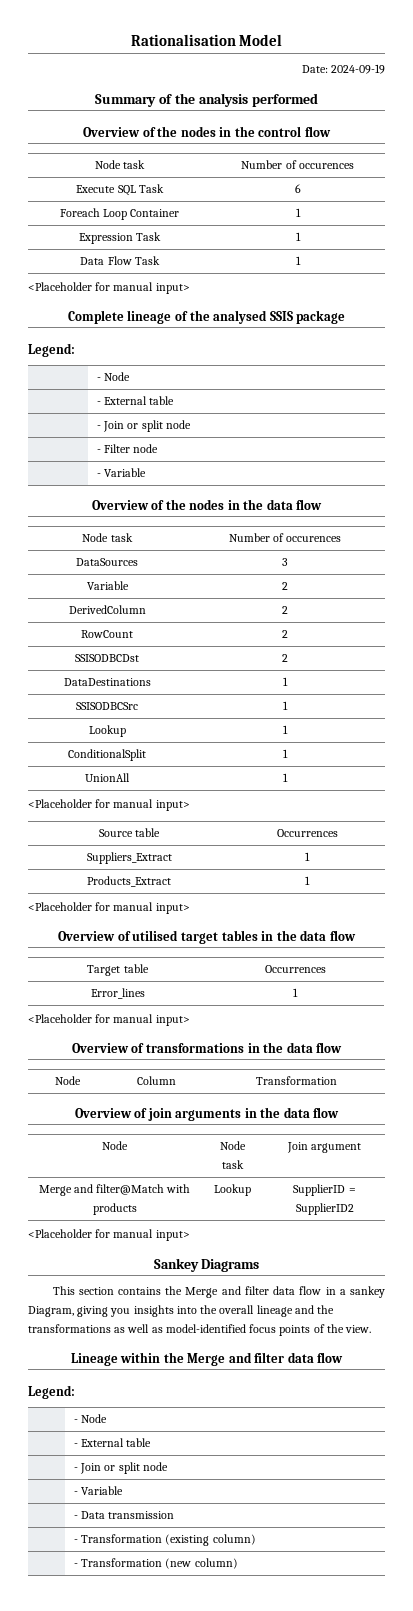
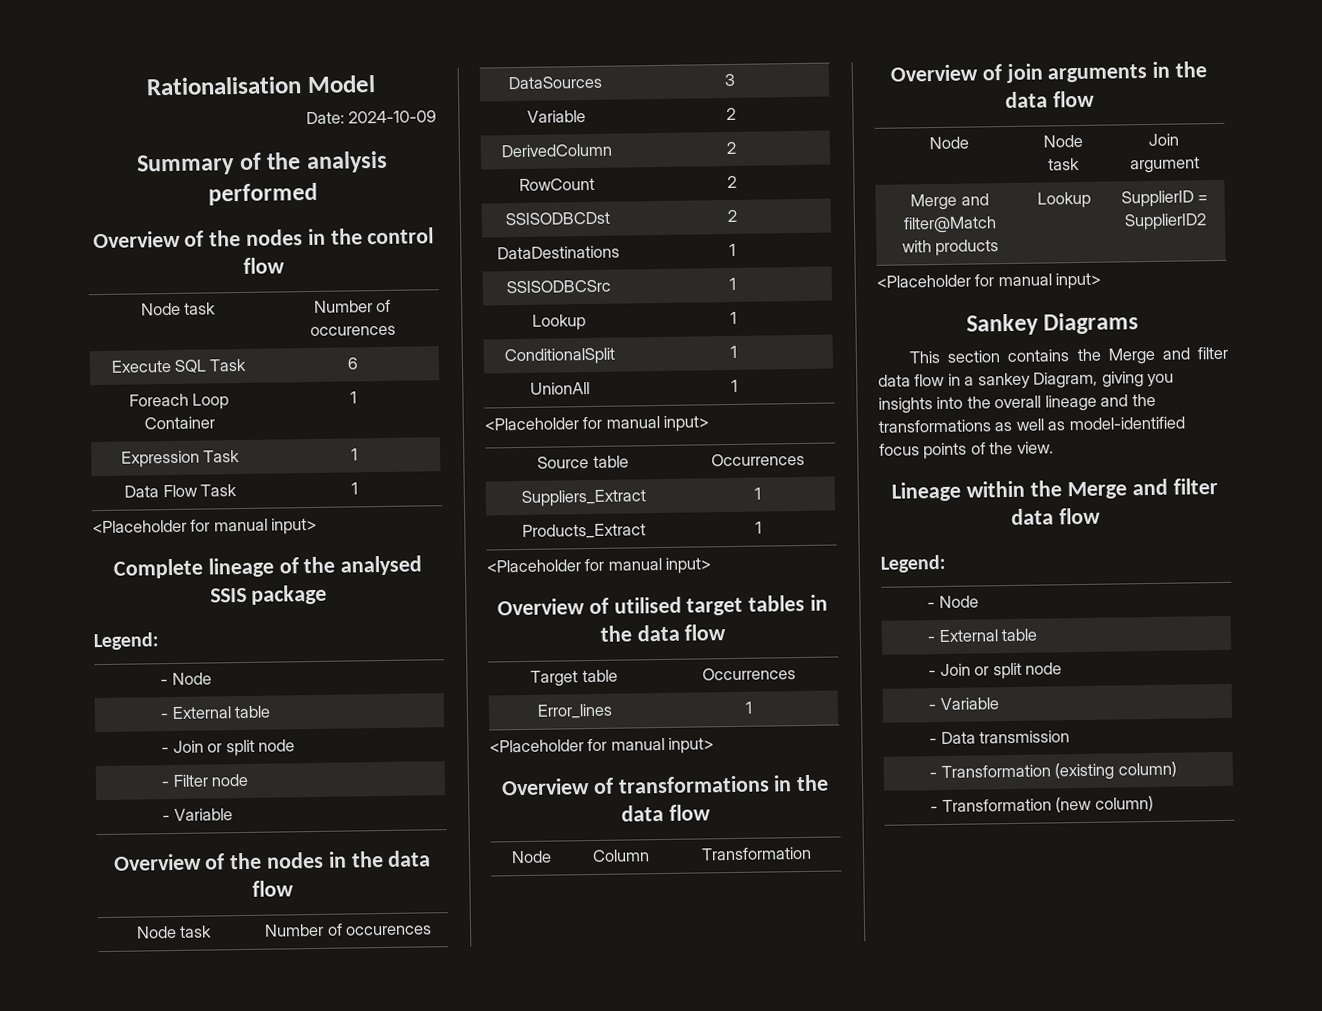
[331,64,385,74] 2024-09-19 -> [348,110,437,124] 2024-10-09

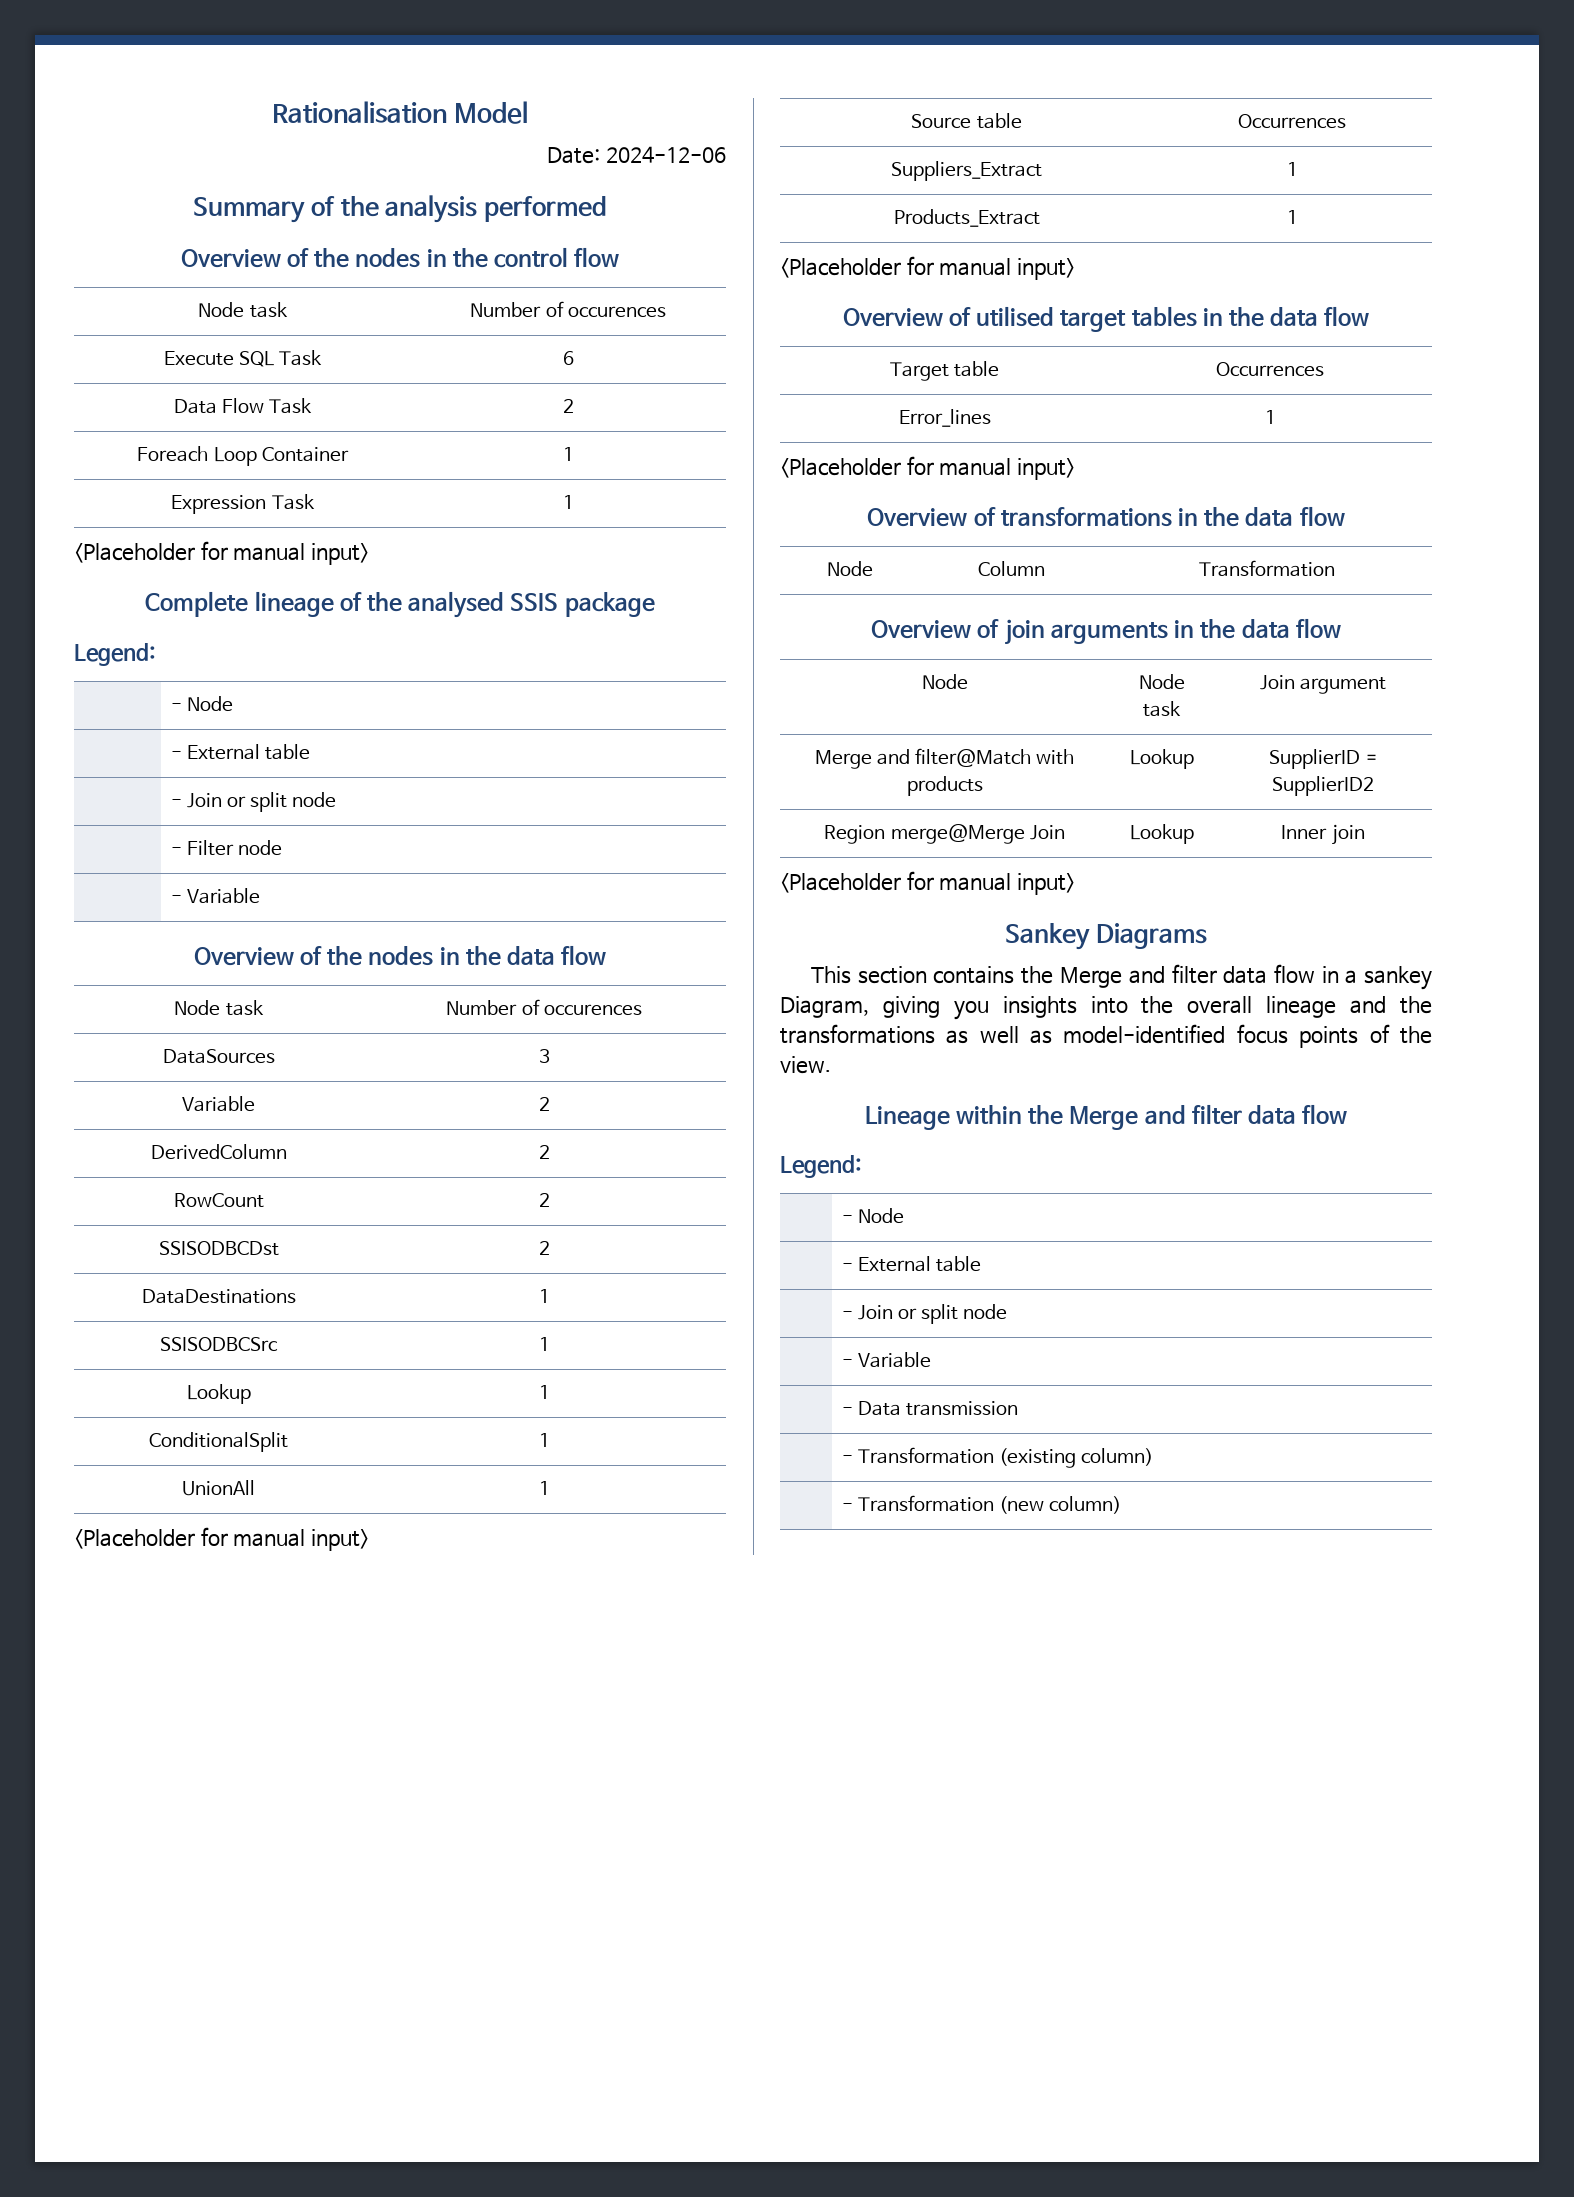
[348,110,437,124] 2024-10-09 -> [605,146,726,163] 2024-12-06
(359, 363) none -> [173,398,313,414] [562,399,574,413] // Data Flow Task | 2
[124,484,237,498] [351,482,358,495] // Data Flow Task | 1 -> (574, 502) none
(1207, 222) none -> [824,824,1065,844] [1129,824,1194,844] [1281,824,1365,845] // Region merge@Merge Join | Lookup | Inner join

